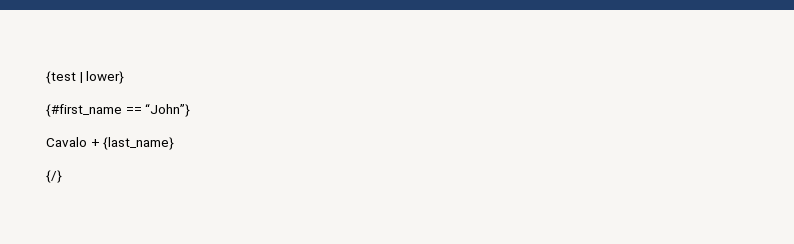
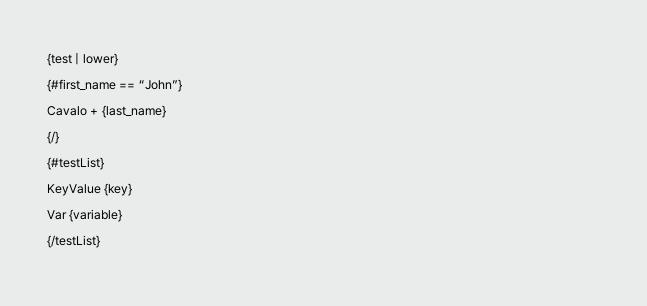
(62, 176) none -> [47,157,104,170] [47,183,133,196] [47,209,123,222] [47,235,100,248] // {#testList} // KeyValue {key} // Var {variable} // {/testList}

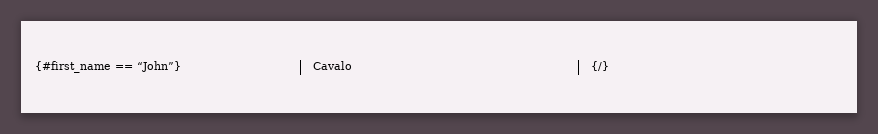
[47,52,118,66] {test | lower} // -> (35, 67) none
[90,105,166,118] + {last_name} -> (352, 65) none
[47,157,104,170] [47,183,133,196] [47,209,123,222] [47,235,100,248] // {#testList} // KeyValue {key} // Var {variable} // {/testList} -> (609, 66) none

